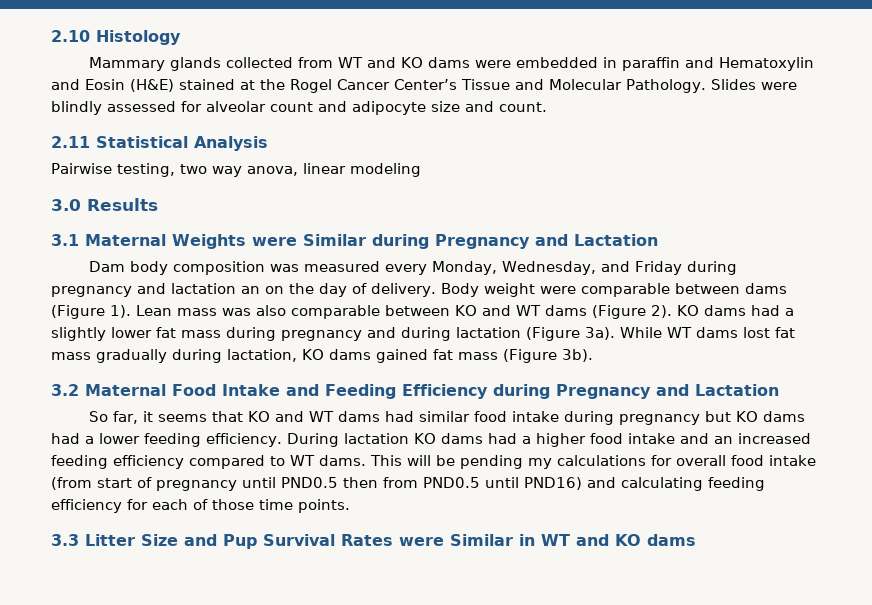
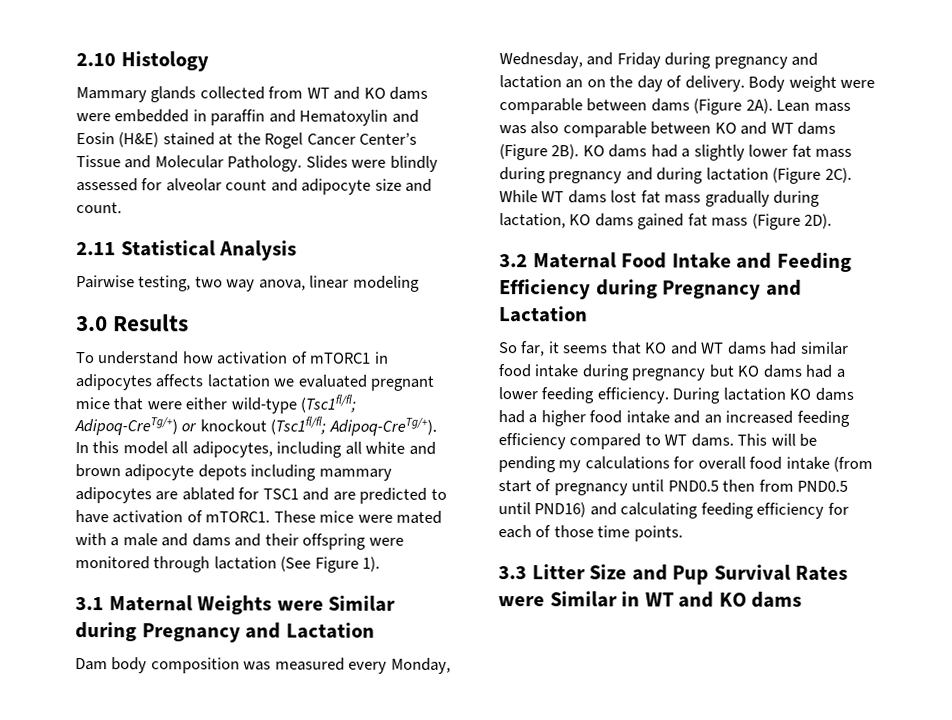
(158, 204) none -> [75,351,389,365] [75,374,435,391] [75,394,357,414] [74,416,437,436] [75,441,436,458] [75,464,392,481] [75,487,447,504] [75,510,443,524] [75,533,404,550] [75,556,381,573] // To understand how activation of mTORC1 in adipocytes affects lactation we evaluated pregnant mice that were either wild-type (Tsc1fl/fl; Adipoq-CreTg/+) or knockout (Tsc1fl/fl; Adipoq-CreTg/+). In this model all adipocytes, including all white and brown adipocyte depots including mammary adipocytes are ablated for TSC1 and are predicted to have activation of mTORC1. These mice were mated with a male and dams and their offspring were monitored through lactation (See Figure 1).
[109,305,131,318] 1). -> [745,98,773,114] 2A).
[650,305,672,318] 2). -> [551,144,580,160] 2B).
[584,327,615,340] 3a). -> [824,167,852,183] 2C).
[561,349,593,362] 3b). -> [804,213,833,229] 2D).

